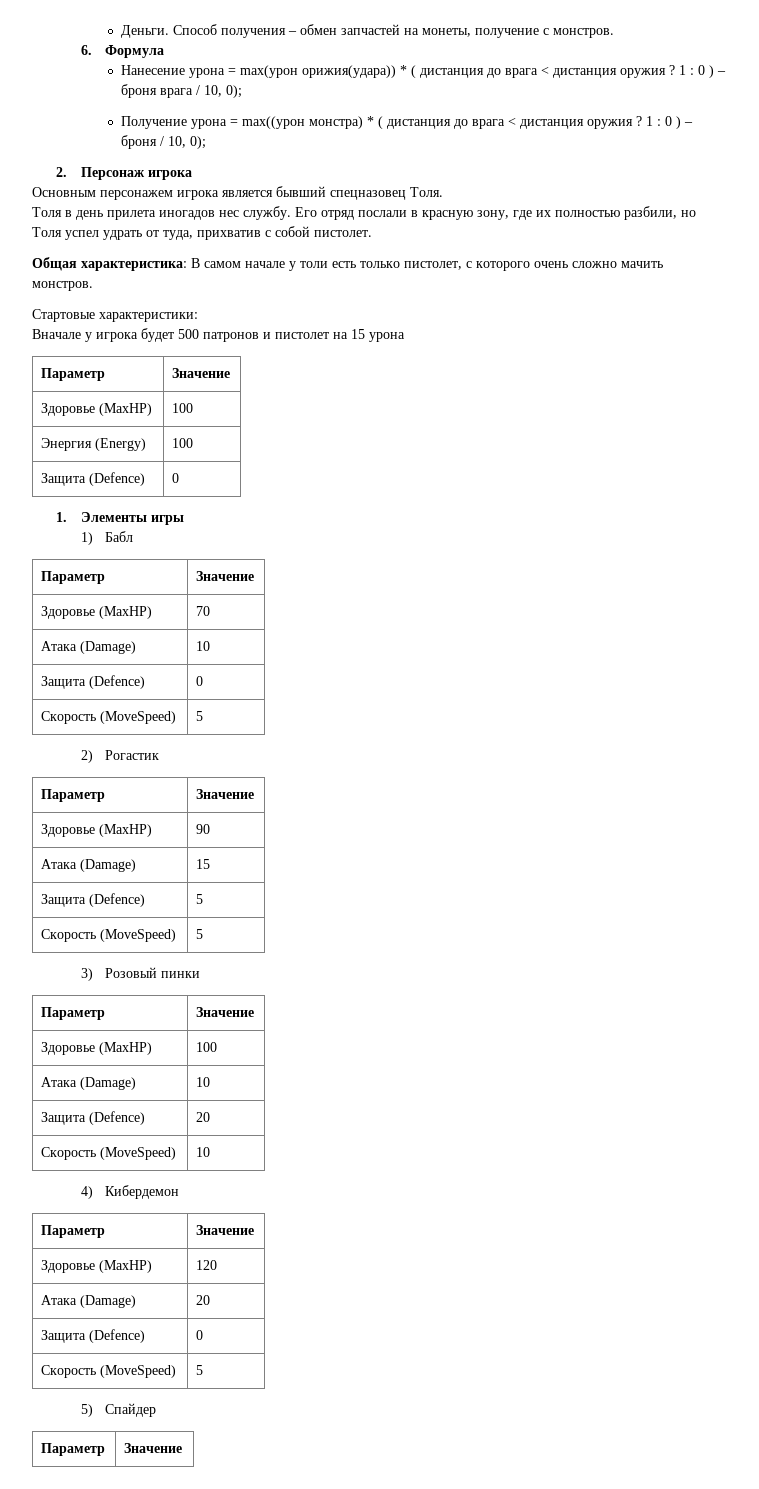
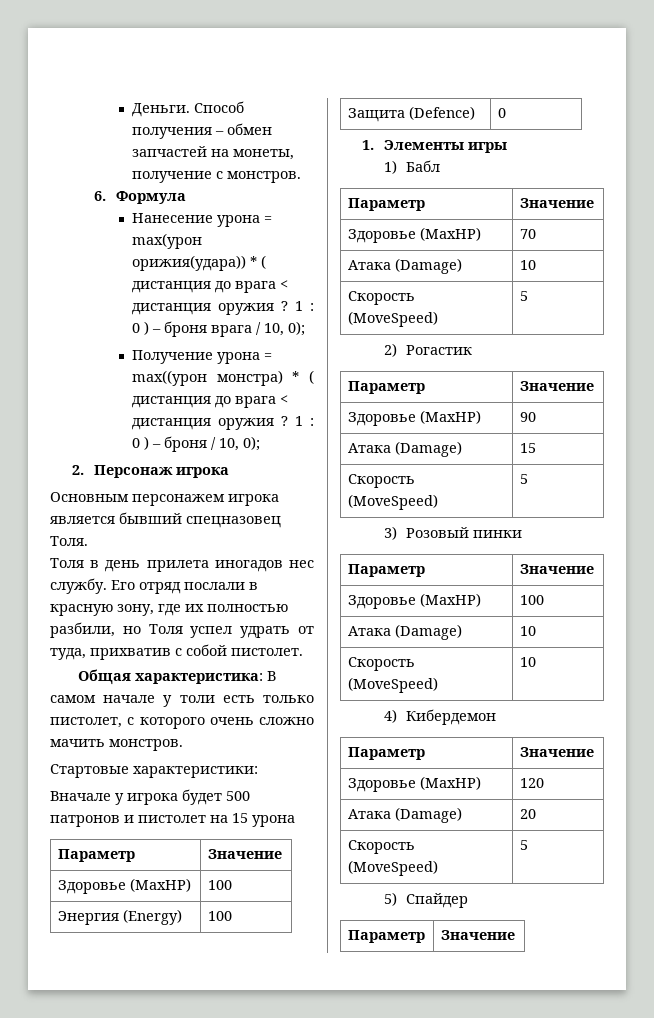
[41,675,146,689] [196,676,204,686] // Защита (Defence) | 0 -> (536, 265) none
[41,893,146,907] [196,894,204,904] // Защита (Defence) | 5 -> (536, 448) none
[41,1111,146,1125] [196,1112,211,1122] // Защита (Defence) | 20 -> (536, 631) none
[41,1329,146,1343] [196,1330,204,1340] // Защита (Defence) | 0 -> (536, 814) none

